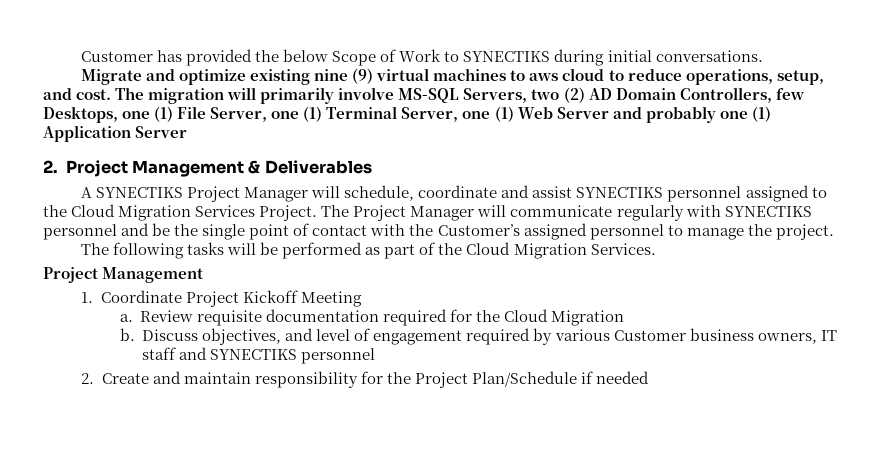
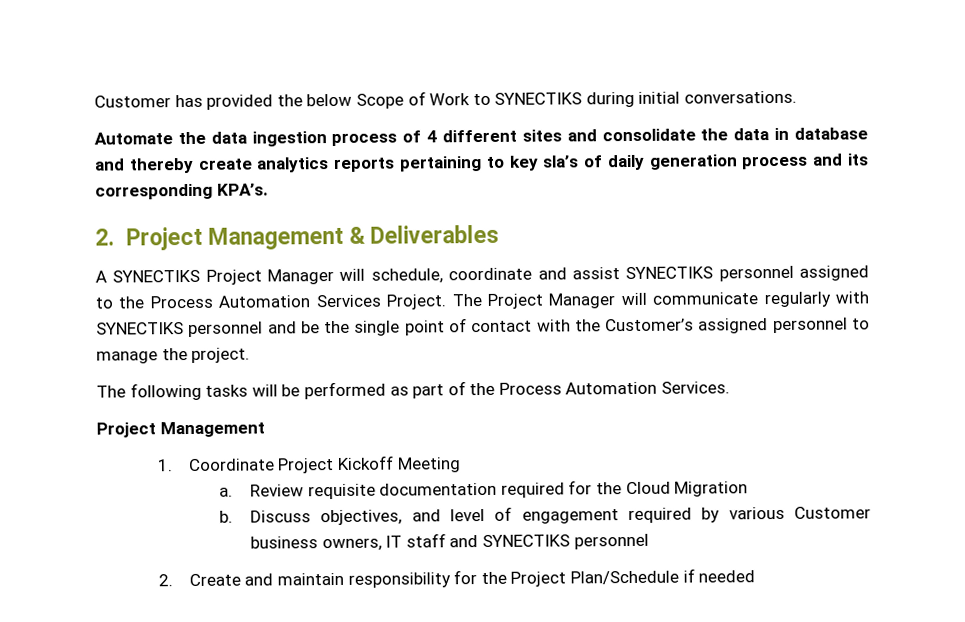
[80,68,824,85] [43,87,805,104] [43,106,771,123] [43,125,188,142] Migrate and optimize existing nine (9) virtual machines to aws cloud to reduce operations, setup, and cost. The migration will primarily involve MS-SQL Servers, two (2) AD Domain Controllers, few Desktops, one (1) File Server, one (1) Terminal Server, one (1) Web Server and probably one (1) Application Server -> [94,127,868,147] [94,153,870,174] [95,183,269,200] Automate the data ingestion process of 4 different sites and consolidate the data in database and thereby create analytics reports pertaining to key sla’s of daily generation process and its corresponding KPA’s.
[71,204,192,221] Cloud Migration -> [149,295,311,309] Process Automation
[466,242,587,259] Cloud Migration -> [498,381,658,395] Process Automation

